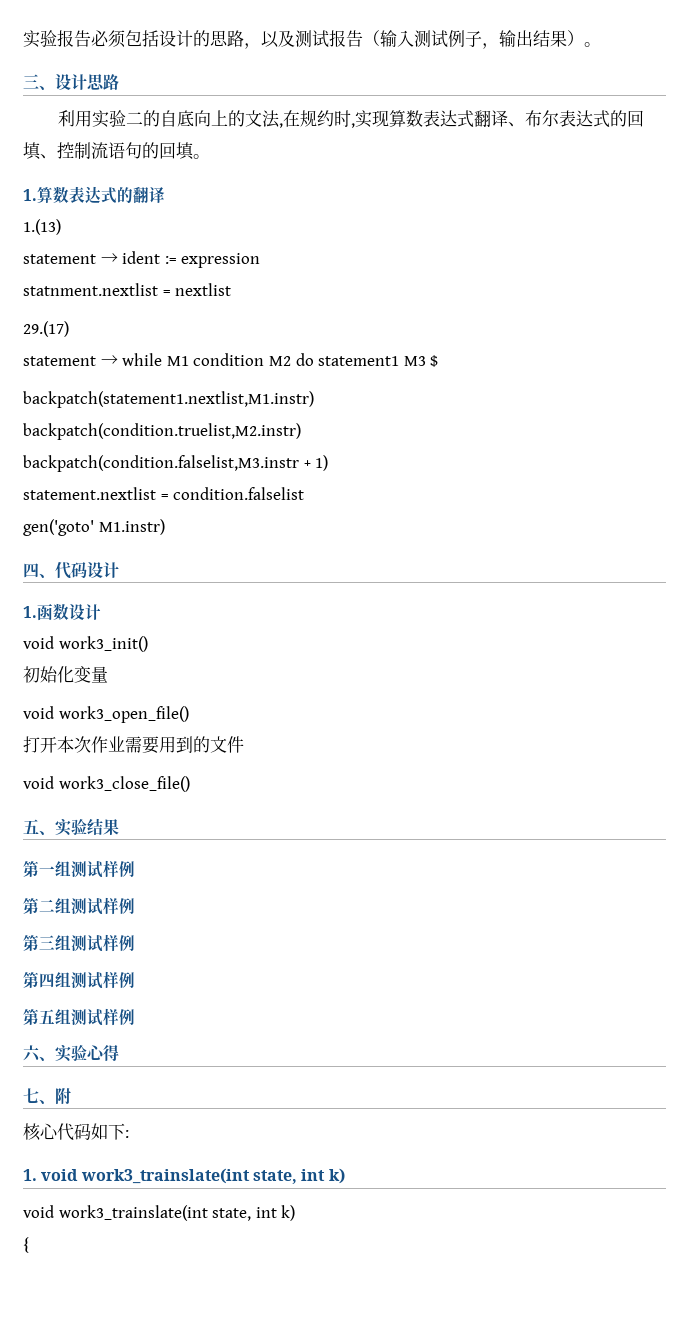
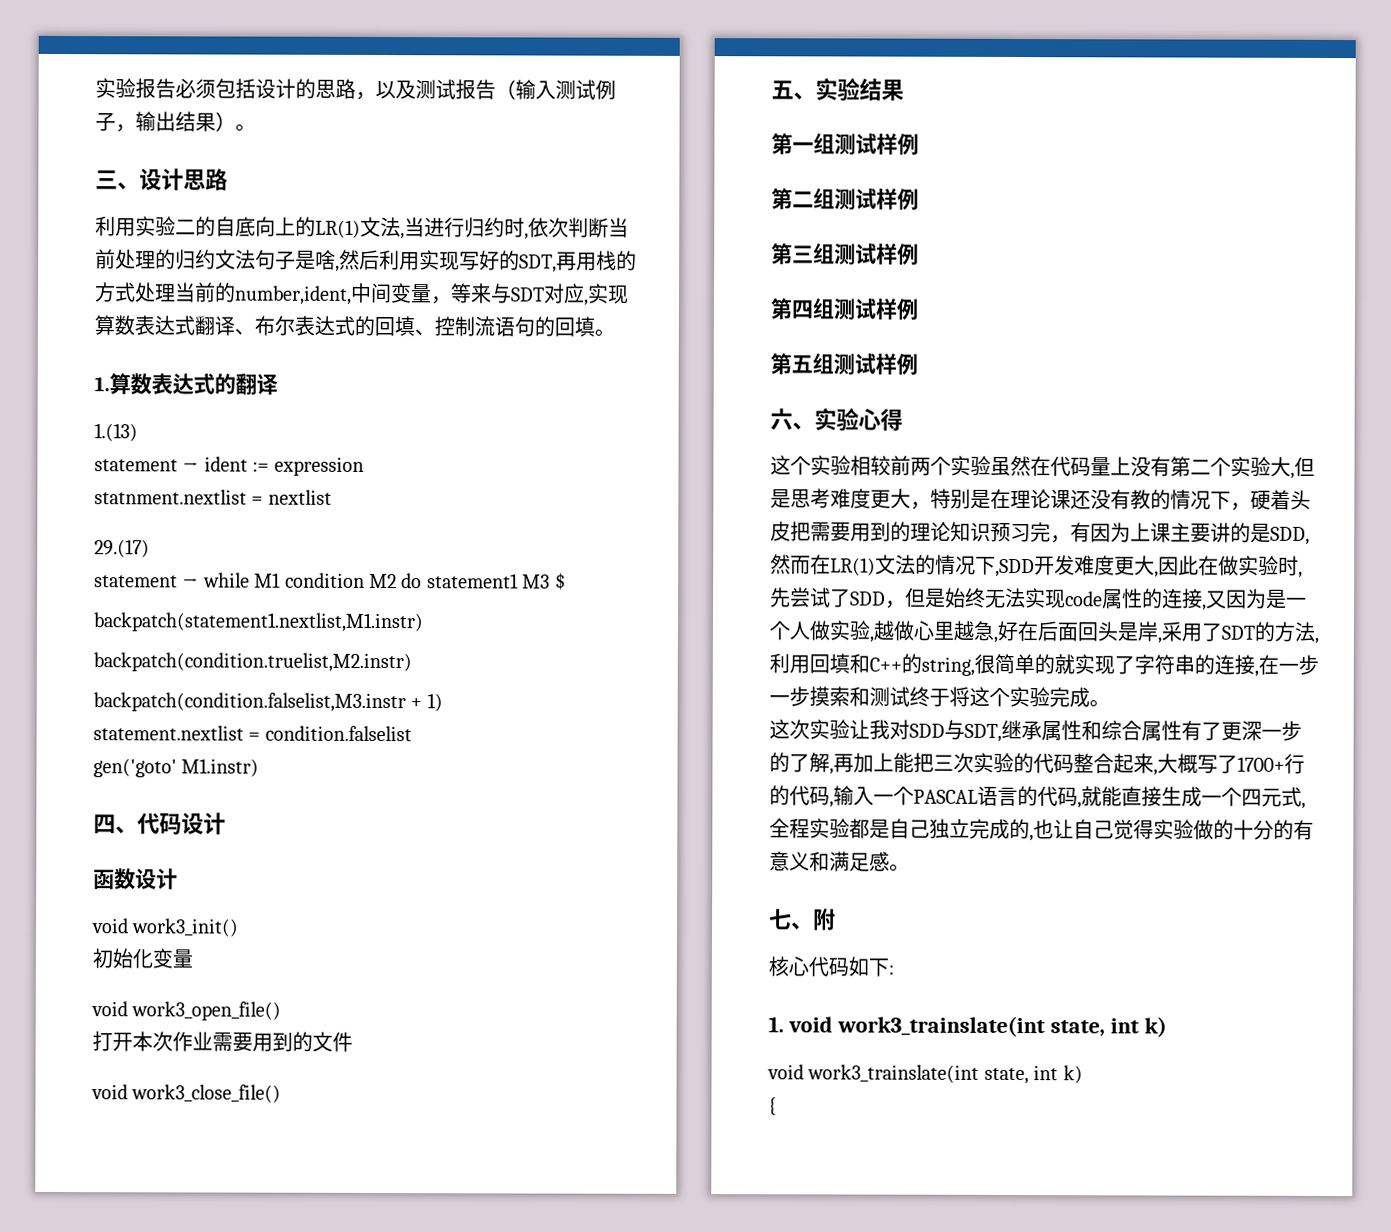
(246, 118) none -> [315,219,361,238] LR(1)
[283,110,352,127] 在规约时 -> [404,217,629,240] [95,249,637,273] [94,282,585,305] 当进行归约时,依次判断当前处理的归约文法句子是啥,然后利用实现写好的SDT,再用栈的方式处理当前的number,ident,中间变量，等来与SDT对应
[23,606,37,618] 1. -> (226, 823) none
(119, 1053) none -> [770,455,1315,479] [770,488,1311,511] [770,521,1310,545] [770,554,1303,578] [770,587,1307,611] [769,620,1319,644] [769,653,1319,677] [769,686,1110,708] [769,719,1302,742] [769,752,1305,776] [769,785,1306,809] [769,818,1314,842] [769,851,910,872] // 这个实验相较前两个实验虽然在代码量上没有第二个实验大,但是思考难度更大，特别是在理论课还没有教的情况下，硬着头皮把需要用到的理论知识预习完，有因为上课主要讲的是SDD,然而在LR(1)文法的情况下,SDD开发难度更大,因此在做实验时,先尝试了SDD，但是始终无法实现code属性的连接,又因为是一个人做实验,越做心里越急,好在后面回头是岸,采用了SDT的方法,利用回填和C++的string,很简单的就实现了字符串的连接,在一步一步摸索和测试终于将这个实验完成。 // 这次实验让我对SDD与SDT,继承属性和综合属性有了更深一步的了解,再加上能把三次实验的代码整合起来,大概写了1700+行的代码,输入一个PASCAL语言的代码,就能直接生成一个四元式,全程实验都是自己独立完成的,也让自己觉得实验做的十分的有意义和满足感。

